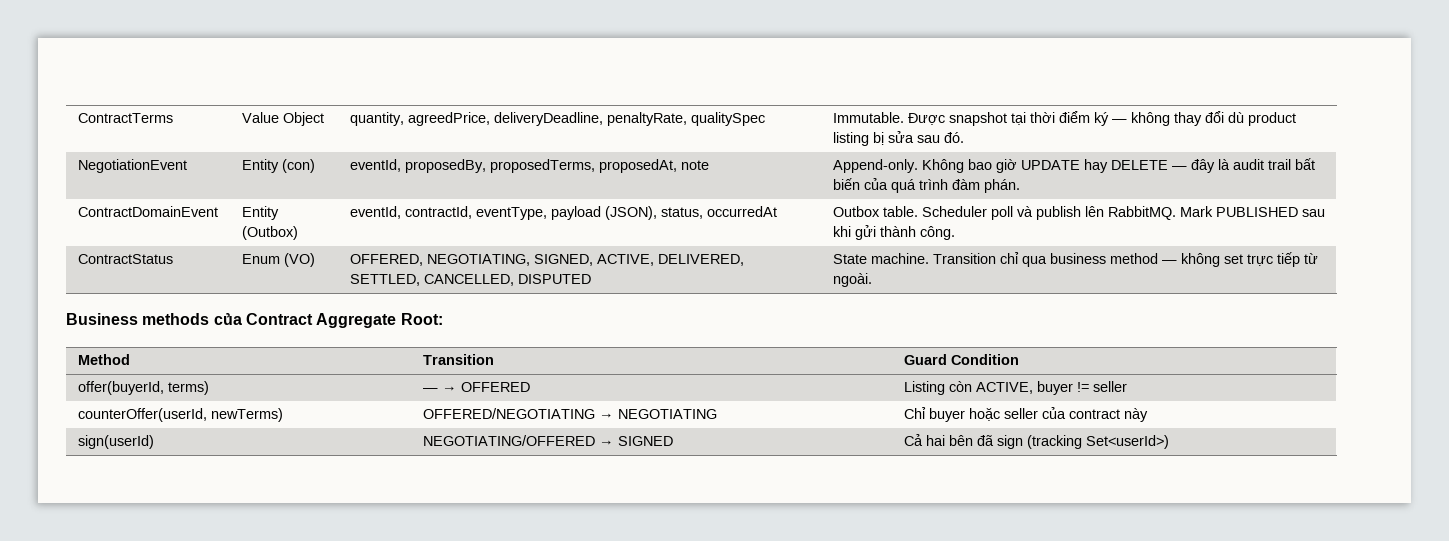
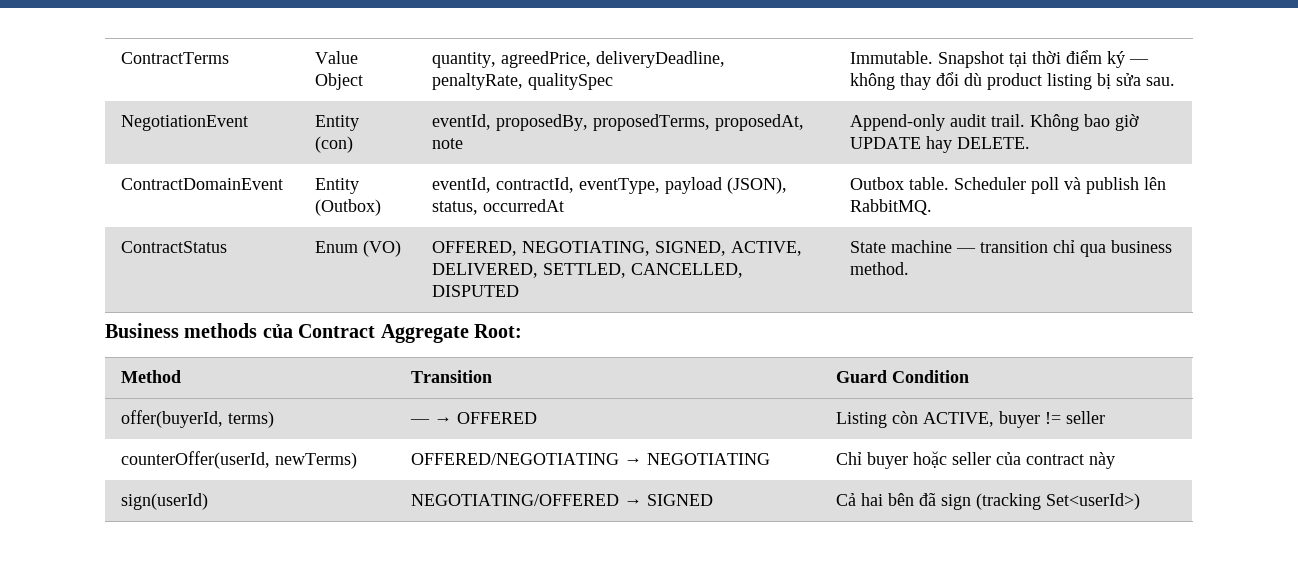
[907,112,1007,126] Được snapshot -> [937,51,1004,68] Snapshot
[916,132,964,143] sau đó. -> [1145,77,1175,86] sau.
[832,159,918,173] Append-only. -> [849,114,1025,131] Append-only audit trail.
[1110,158,1315,173] [832,178,1020,193] DELETE — đây là audit trail bất biến của quá trình đàm phán. -> [956,137,1030,149] DELETE.
[1179,206,1325,217] [832,225,955,240] Mark PUBLISHED sau khi gửi thành công. -> (932, 207) none
[870,252,1318,267] [832,273,872,287] machine. Transition chỉ qua business method — không set trực tiếp từ ngoài. -> [890,240,1172,257] [849,262,909,275] machine — transition chỉ qua business method.

